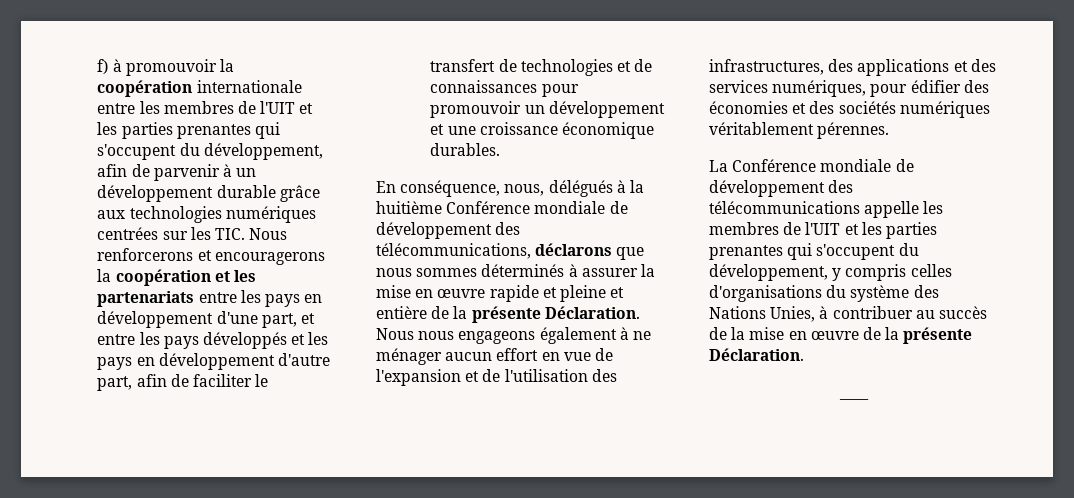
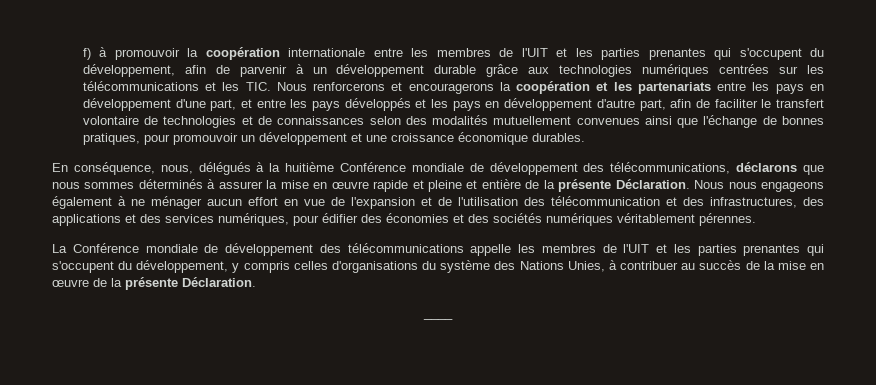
(211, 233) none -> [82,81,240,91] télécommunications et les
(496, 65) none -> [82,116,139,125] volontaire
(538, 86) none -> [369,115,824,128] [82,133,140,145] selon des modalités mutuellement convenues ainsi que l'échange de bonnes pratiques,
(617, 375) none -> [551,196,704,206] télécommunication et des

